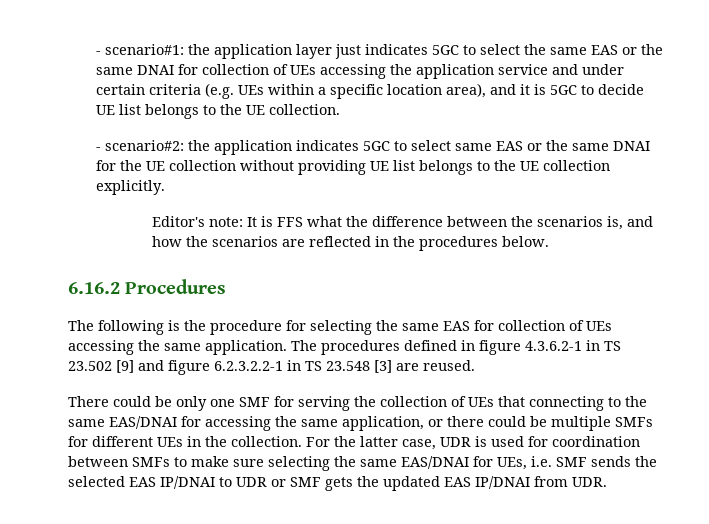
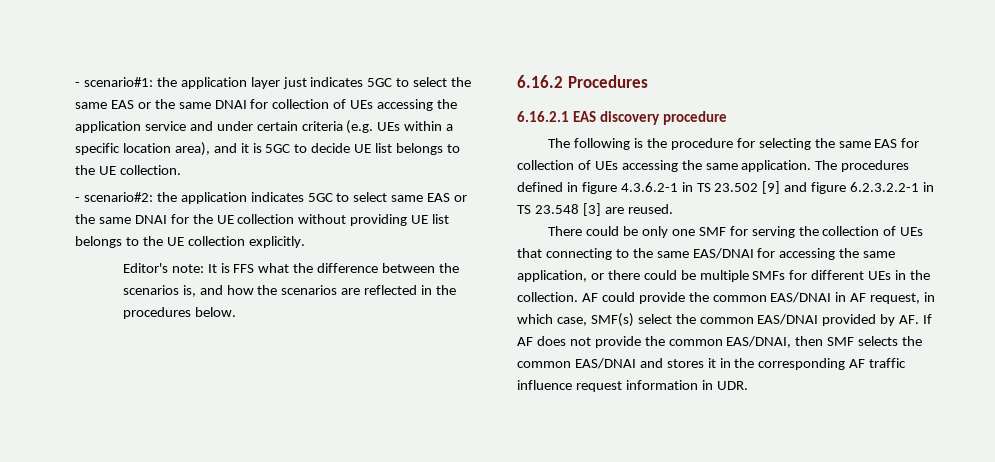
(227, 286) none -> [517,111,727,125] // 6.16.2.1 EAS discovery procedure
[306,436,640,450] [68,456,657,471] [68,476,568,491] For the latter case, UDR is used for coordination between SMFs to make sure selecting the same EAS/DNAI for UEs, i.e. SMF sends the selected EAS IP/DNAI to UDR or SMF gets the updated EAS IP/DNAI from -> [581,292,936,304] [517,313,933,327] [517,336,923,348] [517,358,907,370] [517,380,713,392] AF could provide the common EAS/DNAI in AF request, in which case, SMF(s) select the common EAS/DNAI provided by AF. If AF does not provide the common EAS/DNAI, then SMF selects the common EAS/DNAI and stores it in the corresponding AF traffic influence request information in

